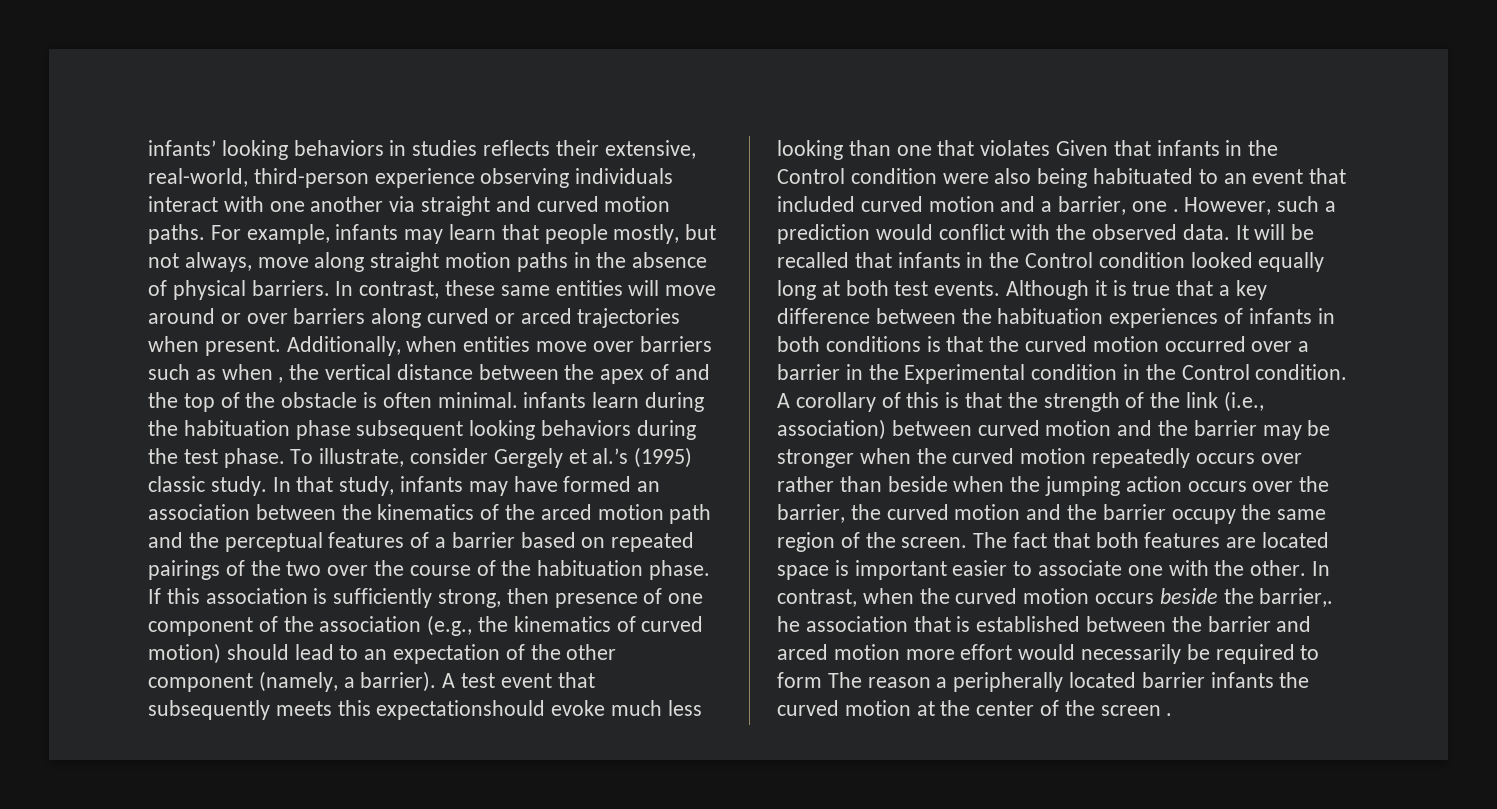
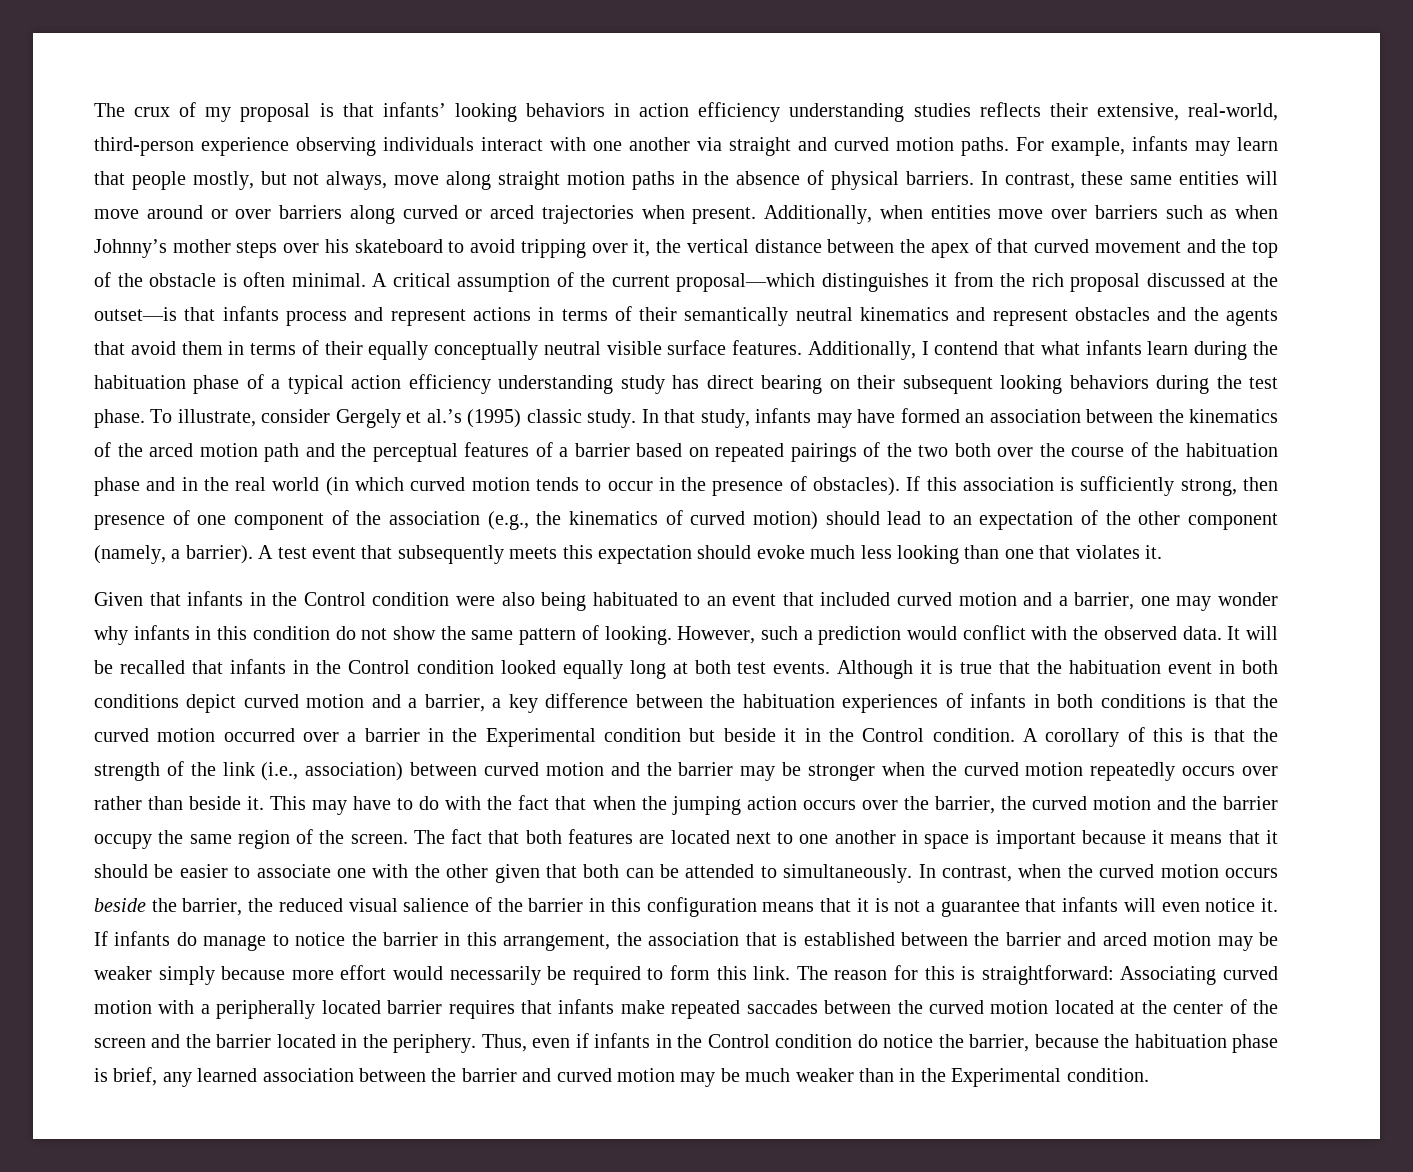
(148, 148) none -> [94,102,374,122] The crux of my proposal is that
(407, 148) none -> [639,102,905,122] action efficiency understanding
[278,377,284,383] , -> [94,239,651,258] Johnny’s mother steps over his skateboard to avoid tripping over it,
(670, 372) none -> [997,239,1181,253] that curved movement
(518, 400) none -> [372,272,1279,292] [94,306,1278,326] [94,340,1080,360] A critical assumption of the current proposal—which distinguishes it from the rich proposal discussed at the outset—is that infants process and represent actions in terms of their semantically neutral kinematics and represent obstacles and the agents that avoid them in terms of their equally conceptually neutral visible surface features. Additionally, I contend that what
(351, 430) none -> [246,374,896,394] of a typical action efficiency understanding study has direct bearing on their
(322, 568) none -> [954,443,991,457] both
[649,560,711,580] phase. -> [94,476,900,496] phase and in the real world (in which curved motion tends to occur in the presence of obstacles).
[376,700,546,720] expectationshould -> [597,545,752,564] expectation should
(1051, 148) none -> [1144,545,1162,559] it. //
[1172,209,1179,212] . -> [1176,592,1279,611] [94,625,672,645] may wonder why infants in this condition do not show the same pattern of looking.
(1214, 288) none -> [1037,660,1279,674] [94,694,485,713] the habituation event in both conditions depict curved motion and a barrier,
(1118, 372) none -> [689,728,797,742] but beside it
(948, 484) none -> [247,795,587,815] it. This may have to do with the fact that
[777,560,947,580] space is important -> [735,830,1278,849] [94,864,174,878] next to one another in space is important because it means that it should be
[1250,560,1307,576] other. -> [446,864,913,883] other given that both can be attended to simultaneously.
[1259,588,1334,607] [777,616,800,632] barrier,. he -> [182,897,1279,917] [94,931,642,951] barrier, the reduced visual salience of the barrier in this configuration means that it is not a guarantee that infants will even notice it. If infants do manage to notice the barrier in this arrangement, the
(900, 652) none -> [1217,932,1278,951] [94,966,286,985] may be weaker simply because
[827,672,1310,692] [777,700,911,716] The reason a peripherally located barrier infants the curved motion -> [716,965,1279,985] [94,999,1114,1019] this link. The reason for this is straightforward: Associating curved motion with a peripherally located barrier requires that infants make repeated saccades between the curved motion located
[1166,713,1173,716] . -> [151,1033,1279,1053] [94,1067,1149,1087] and the barrier located in the periphery. Thus, even if infants in the Control condition do notice the barrier, because the habituation phase is brief, any learned association between the barrier and curved motion may be much weaker than in the Experimental condition.

